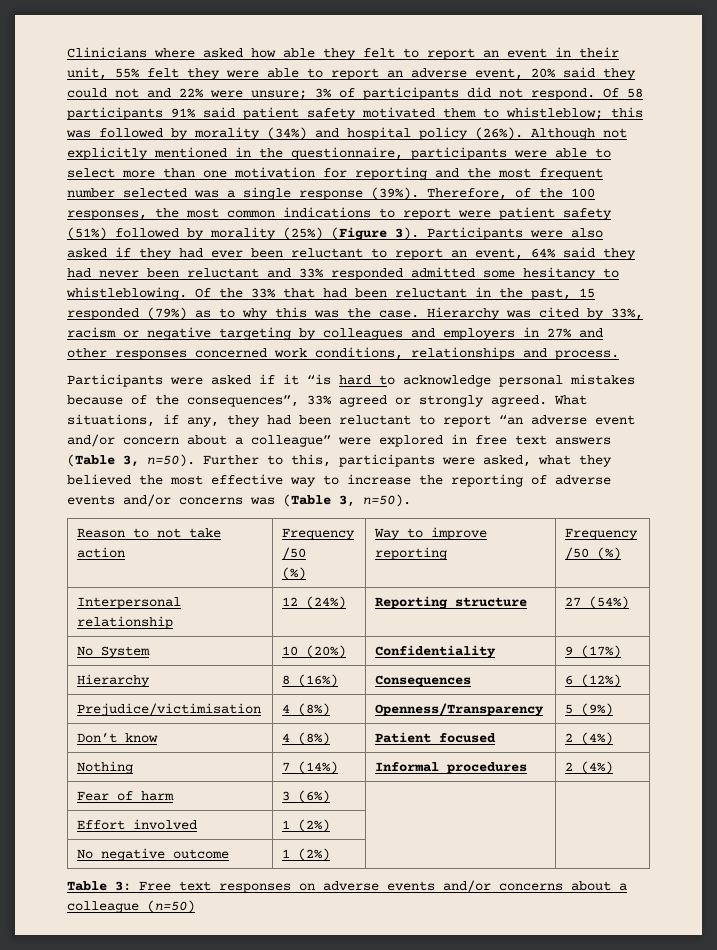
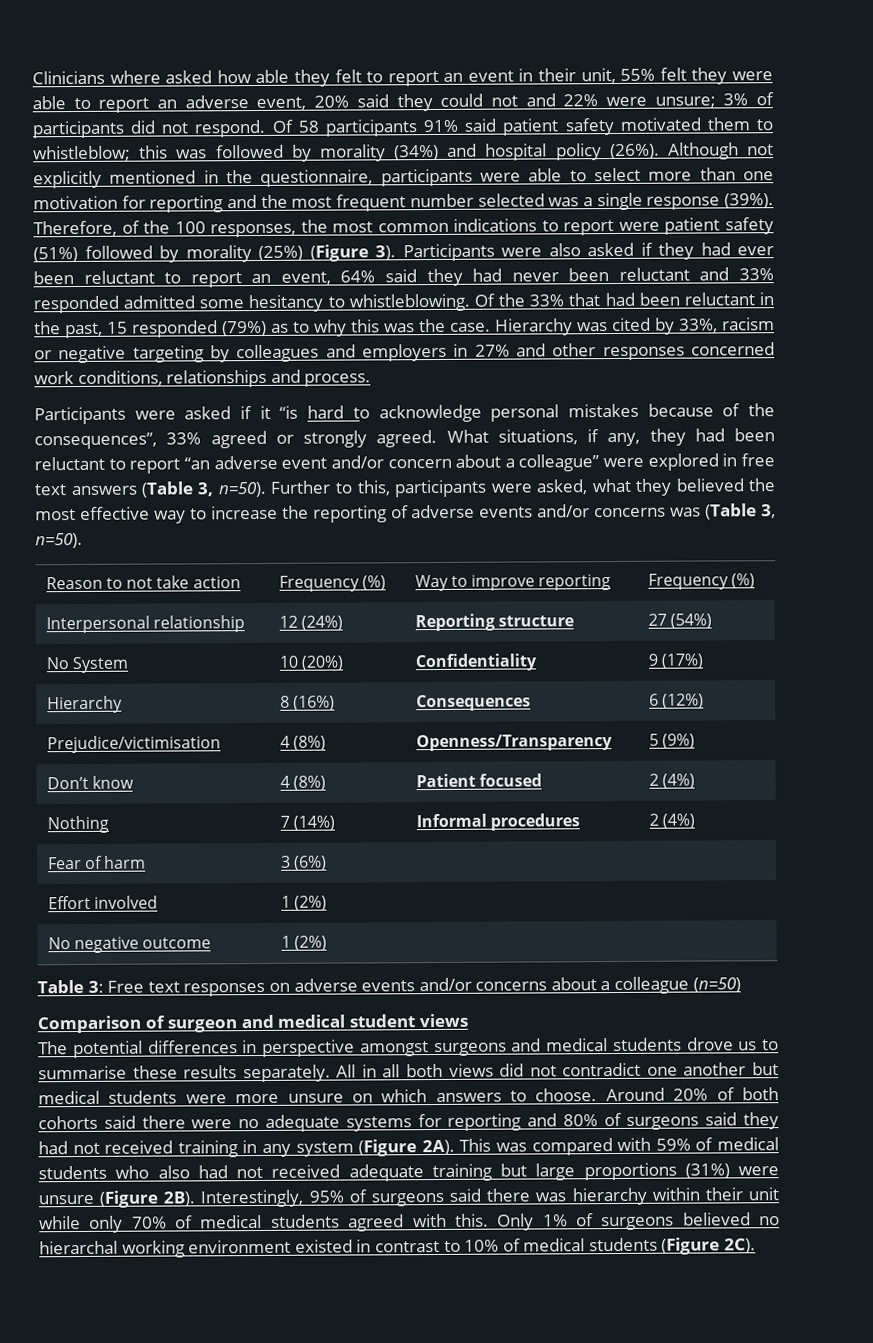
[282,547,307,560] /50 // -> (360, 583) none
[565,547,590,560] /50 -> (729, 581) none
(195, 906) none -> [37,1013,468,1034] [38,1037,779,1059] [38,1062,779,1083] [38,1087,779,1105] [38,1112,780,1132] [38,1137,780,1158] [38,1162,779,1182] [38,1187,779,1208] [39,1212,780,1233] [39,1237,757,1258] // Comparison of surgeon and medical student views // The potential differences in perspective amongst surgeons and medical students drove us to summarise these results separately. All in all both views did not contradict one another but medical students were more unsure on which answers to choose. Around 20% of both cohorts said there were no adequate systems for reporting and 80% of surgeons said they had not received training in any system (Figure 2A). This was compared with 59% of medical students who also had not received adequate training but large proportions (31%) were unsure (Figure 2B). Interestingly, 95% of surgeons said there was hierarchy within their unit while only 70% of medical students agreed with this. Only 1% of surgeons believed no hierarchal working environment existed in contrast to 10% of medical students (Figure 2C).

